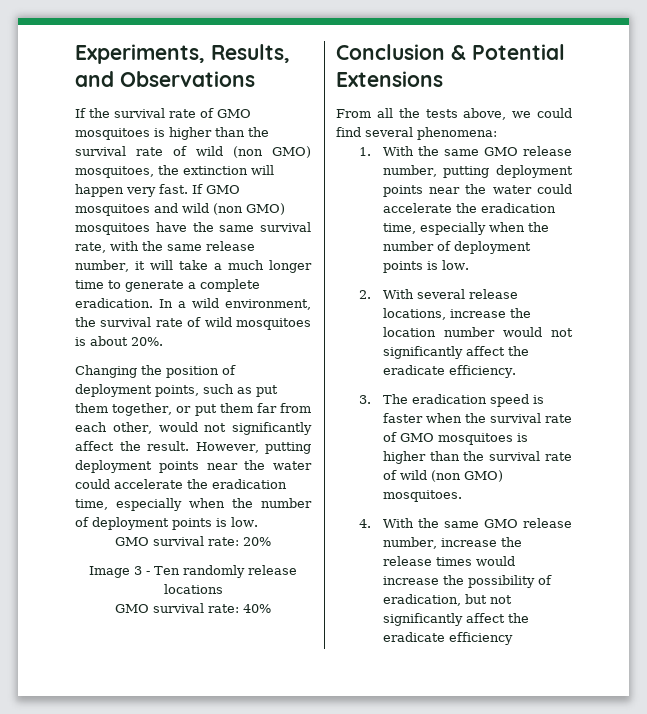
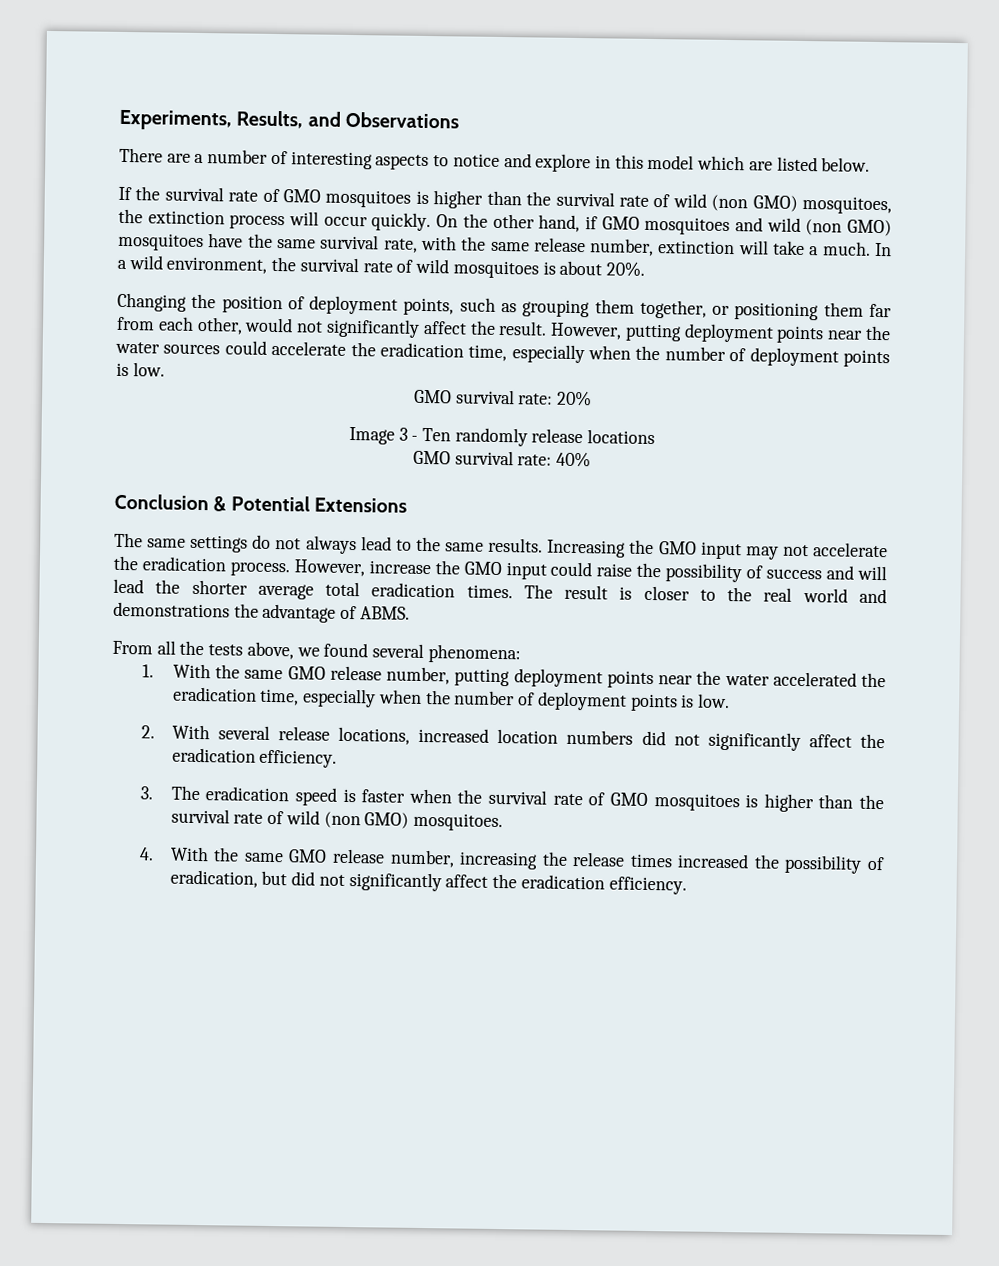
(255, 79) none -> [119,147,871,173] // There are a number of interesting aspects to notice and explore in this model which are listed below.
[251,165,274,175] [75,184,203,197] will happen very fast. If -> [229,211,598,233] process will occur quickly. On the other hand, if
[134,261,145,270] it -> [658,240,736,255] extinction
[227,260,312,273] [75,279,260,292] [75,298,153,308] much longer time to generate a complete eradication. -> [822,241,871,256] much.
[256,385,278,397] put -> [522,299,591,318] grouping
[194,404,217,416] put -> [734,302,820,321] positioning
(312, 465) none -> [163,343,221,355] sources
(443, 79) none -> [114,532,889,560] [113,555,887,583] [113,578,887,604] [113,601,410,623] // The same settings do not always lead to the same results. Increasing the GMO input may not accelerate the eradication process. However, increase the GMO input could raise the possibility of success and will lead the shorter average total eradication times. The result is closer to the real world and demonstrations the advantage of ABMS.
[537,108,572,118] [336,127,361,137] could find -> [323,642,369,658] found
[537,184,572,194] [382,203,452,213] could accelerate -> [772,671,857,687] accelerated
[449,308,531,318] [382,327,573,337] [382,346,529,359] [382,365,445,375] increase the location number would not significantly affect the eradicate -> [418,727,886,752] [171,747,256,763] increased location numbers did not significantly affect the eradication
[440,538,497,547] increase -> [459,851,539,870] increasing
[475,556,515,566] [382,576,439,585] would increase -> [677,853,750,869] increased
[489,595,512,604] [382,613,529,626] [382,632,513,645] not significantly affect the eradicate efficiency -> [291,871,687,895] did not significantly affect the eradication efficiency.

